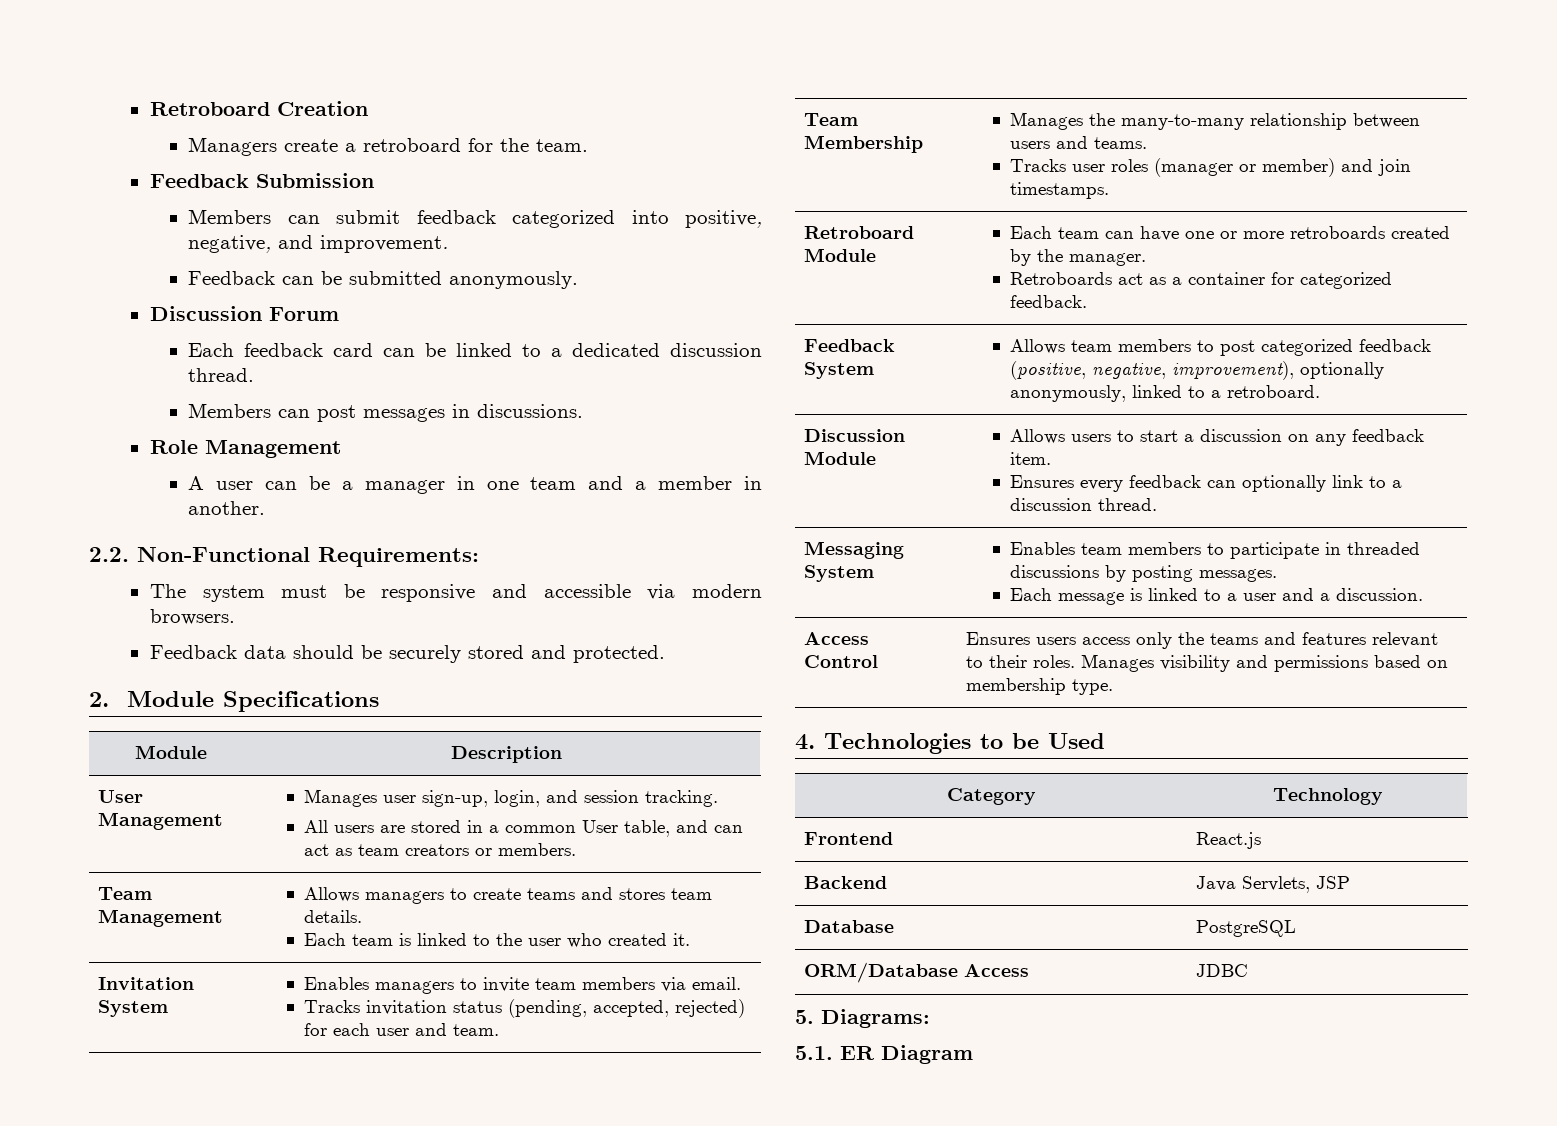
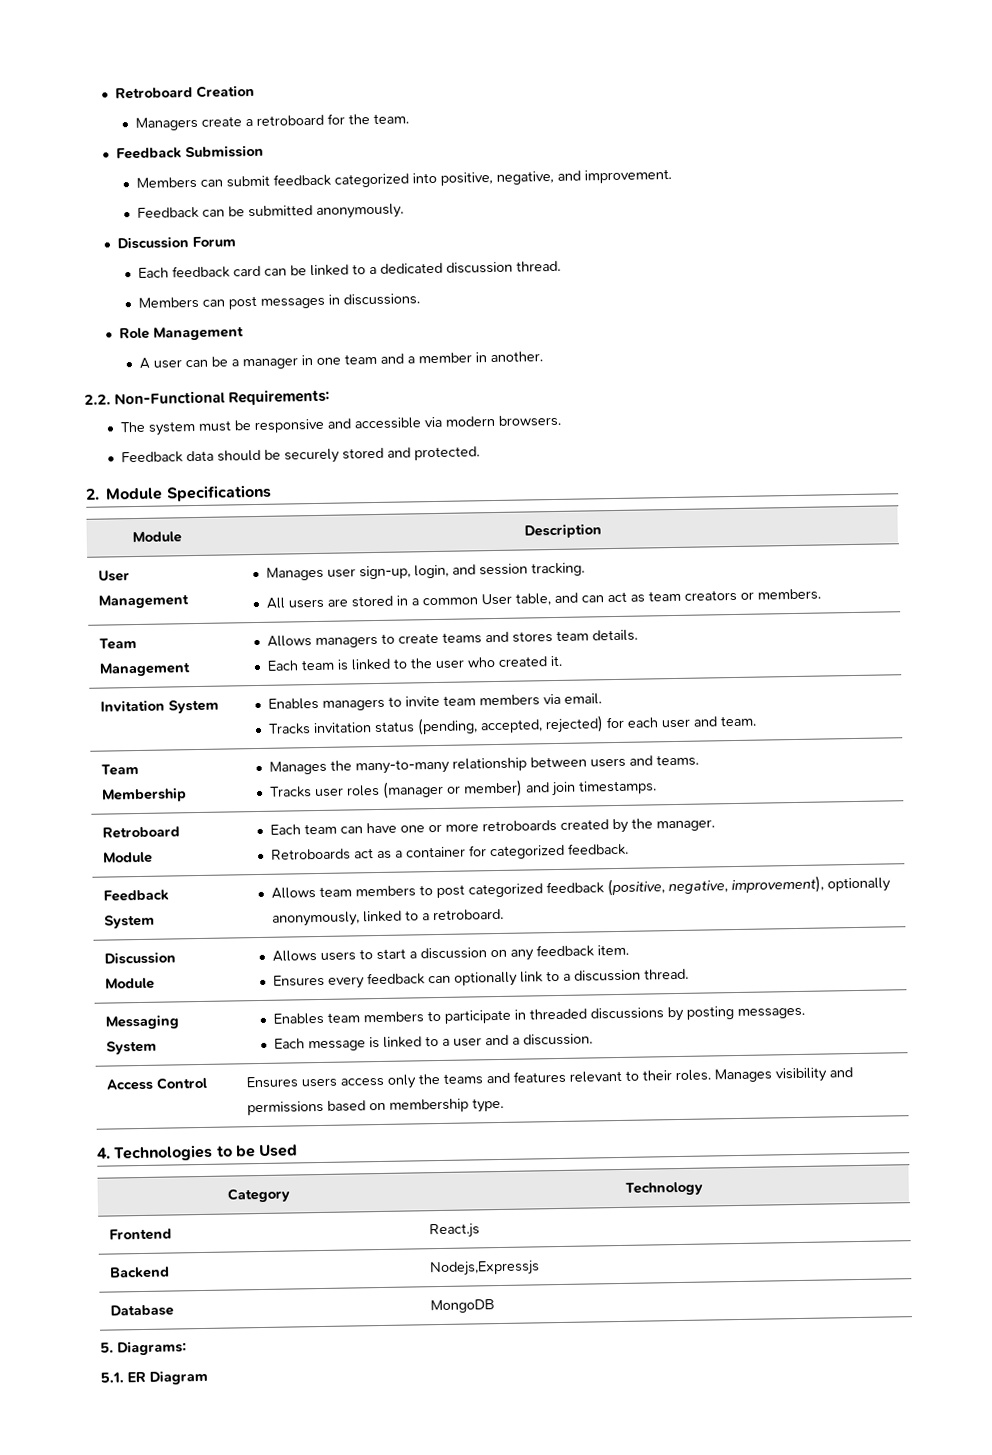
[1196,876,1351,893] [804,920,895,933] [1196,920,1297,937] [804,962,1030,983] [1196,964,1249,977] Java Servlets, JSP // Database | PostgreSQL // ORM/Database Access | JDBC -> [429,1260,541,1277] [110,1304,175,1317] [430,1299,496,1314] Nodejs,Expressjs // Database | MongoDB

